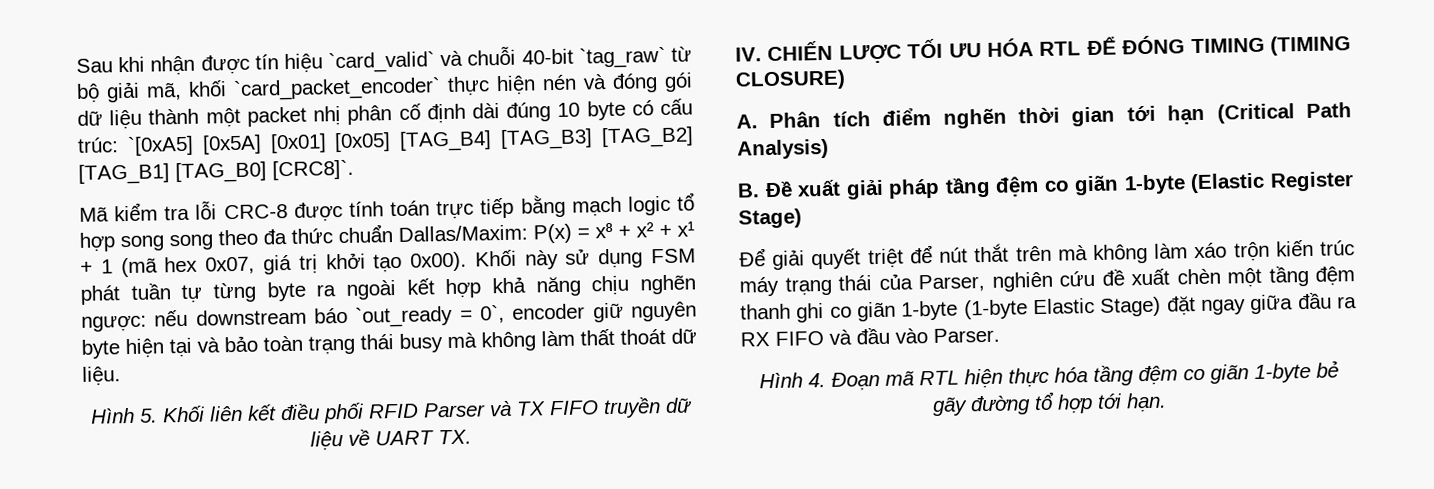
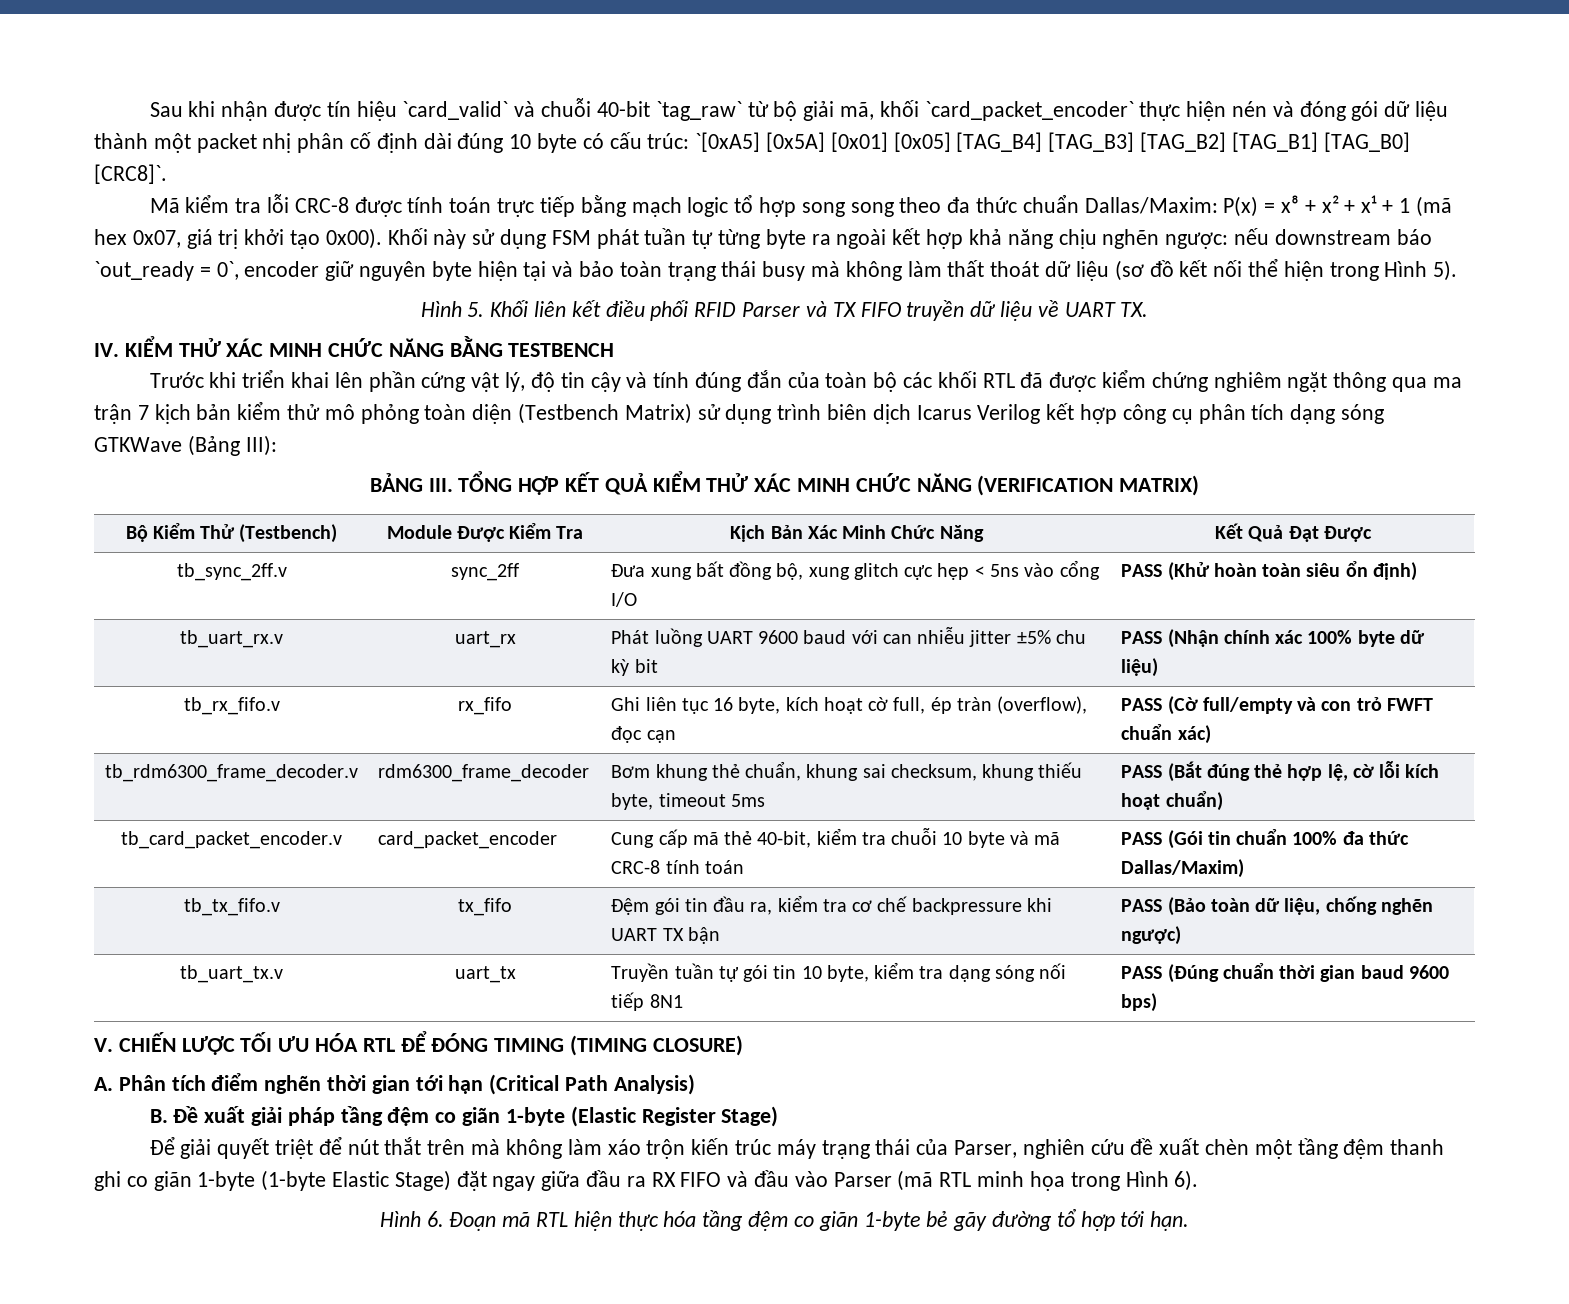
[82,366,121,386] liệu. -> [1075,259,1458,281] liệu (sơ đồ kết nối thể hiện trong Hình 5).
(762, 54) none -> [124,336,615,357] [149,370,1462,392] [94,402,1384,424] [94,435,277,456] [369,471,1200,496] [125,523,338,543] [386,523,584,542] [730,525,984,542] [1215,523,1372,542] [176,563,287,581] [451,563,519,581] [611,560,1100,580] [611,592,638,607] [1121,561,1417,581] [180,630,283,648] [454,631,516,648] [611,627,1086,647] [611,659,658,676] [1121,629,1425,648] [1121,658,1159,677] [183,697,280,715] [458,697,512,715] [611,696,1088,714] [611,726,676,743] [1121,696,1433,715] [1121,724,1211,744] [105,764,358,782] [378,764,590,782] [611,761,1083,781] [611,793,765,810] [1121,761,1440,782] [1121,791,1223,811] [121,831,342,849] [378,831,558,849] [611,828,1061,848] [611,860,744,874] [1121,829,1409,849] [1121,859,1245,878] [183,898,280,916] [458,898,512,916] [611,895,1052,915] [611,927,720,944] [1121,896,1433,916] [1121,926,1182,945] [180,965,283,983] [454,966,516,983] [611,962,1067,982] [611,992,683,1011] [1121,963,1449,983] [1121,993,1158,1012] [94,1038,113,1052] KIỂM THỬ XÁC MINH CHỨC NĂNG BẰNG TESTBENCH // Trước khi triển khai lên phần cứng vật lý, độ tin cậy và tính đúng đắn của toàn bộ các khối RTL đã được kiểm chứng nghiêm ngặt thông qua ma trận 7 kịch bản kiểm thử mô phỏng toàn diện (Testbench Matrix) sử dụng trình biên dịch Icarus Verilog kết hợp công cụ phân tích dạng sóng GTKWave (Bảng III): // BẢNG III. TỔNG HỢP KẾT QUẢ KIỂM THỬ XÁC MINH CHỨC NĂNG (VERIFICATION MATRIX) // Bộ Kiểm Thử (Testbench) | Module Được Kiểm Tra | Kịch Bản Xác Minh Chức Năng | Kết Quả Đạt Được // tb_sync_2ff.v | sync_2ff | Đưa xung bất đồng bộ, xung glitch cực hẹp < 5ns vào cổng I/O | PASS (Khử hoàn toàn siêu ổn định) // tb_uart_rx.v | uart_rx | Phát luồng UART 9600 baud với can nhiễu jitter ±5% chu kỳ bit | PASS (Nhận chính xác 100% byte dữ liệu) // tb_rx_fifo.v | rx_fifo | Ghi liên tục 16 byte, kích hoạt cờ full, ép tràn (overflow), đọc cạn | PASS (Cờ full/empty và con trỏ FWFT chuẩn xác) // tb_rdm6300_frame_decoder.v | rdm6300_frame_decoder | Bơm khung thẻ chuẩn, khung sai checksum, khung thiếu byte, timeout 5ms | PASS (Bắt đúng thẻ hợp lệ, cờ lỗi kích hoạt chuẩn) // tb_card_packet_encoder.v | card_packet_encoder | Cung cấp mã thẻ 40-bit, kiểm tra chuỗi 10 byte và mã CRC-8 tính toán | PASS (Gói tin chuẩn 100% đa thức Dallas/Maxim) // tb_tx_fifo.v | tx_fifo | Đệm gói tin đầu ra, kiểm tra cơ chế backpressure khi UART TX bận | PASS (Bảo toàn dữ liệu, chống nghẽn ngược) // tb_uart_tx.v | uart_tx | Truyền tuần tự gói tin 10 byte, kiểm tra dạng sóng nối tiếp 8N1 | PASS (Đúng chuẩn thời gian baud 9600 bps) // V.
[933,327,1000,343] [759,372,826,389] Parser. // Hình 4. -> [833,1170,1199,1191] [379,1211,444,1227] Parser (mã RTL minh họa trong Hình 6). // Hình 6.

